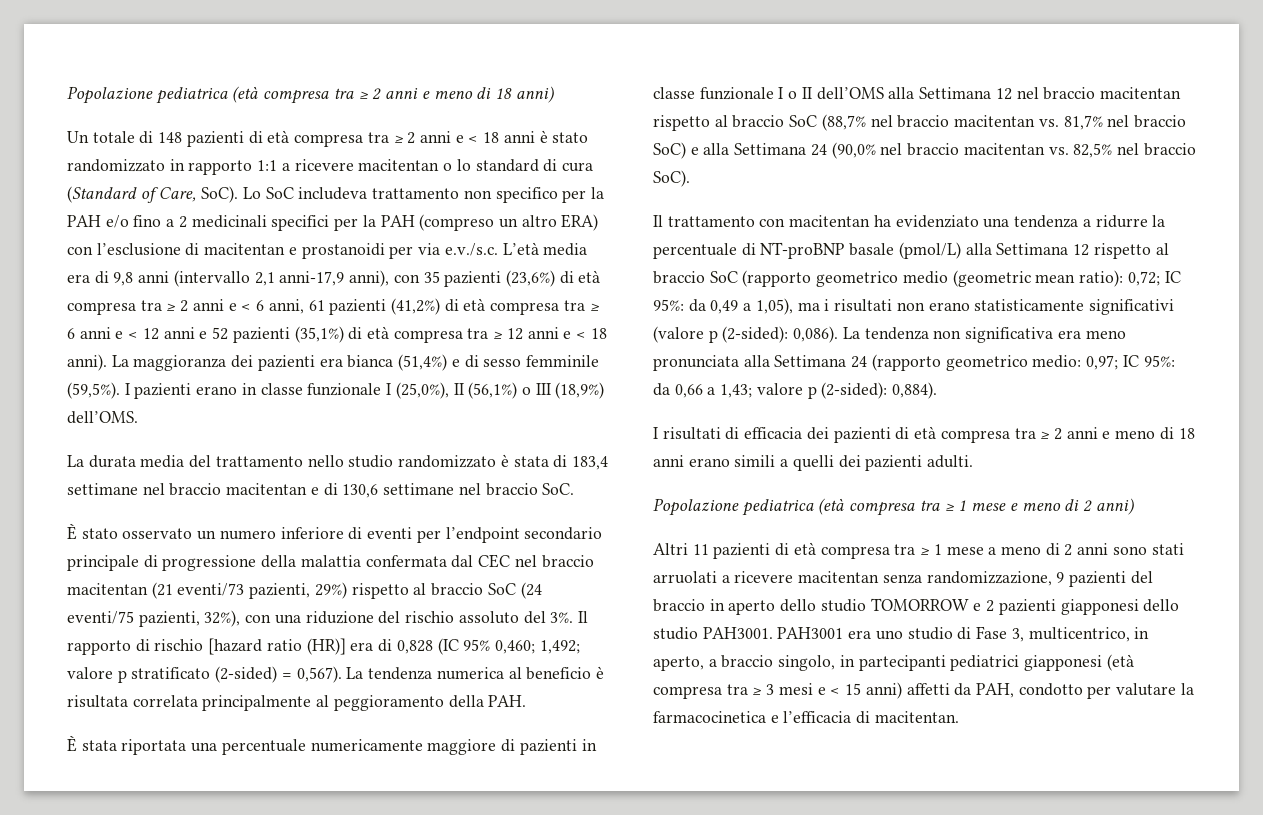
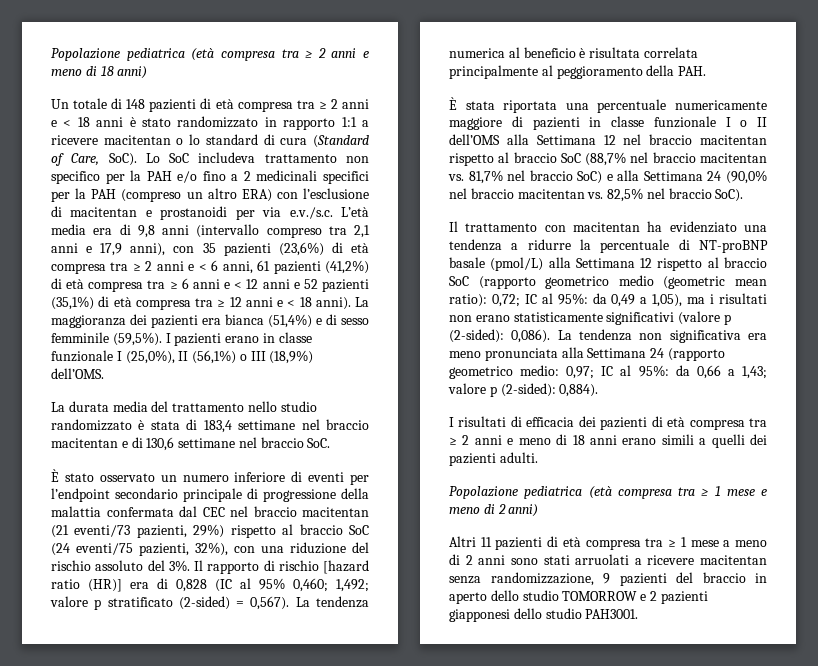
[254,271,345,286] 2,1 anni-17,9 -> [266,225,370,238] [51,243,123,256] compreso tra 2,1 anni e 17,9
(459, 646) none -> [240,578,251,589] al
(1181, 277) none -> [541,293,553,304] al
(1139, 361) none -> [620,365,632,376] al
[777,626,1150,642] [653,654,1134,671] [653,682,1194,699] [653,711,959,724] PAH3001 era uno studio di Fase 3, multicentrico, in aperto, a braccio singolo, in partecipanti pediatrici giapponesi (età compresa tra ≥ 3 mesi e < 15 anni) affetti da PAH, condotto per valutare la farmacocinetica e l’efficacia di macitentan. -> (639, 614) none

